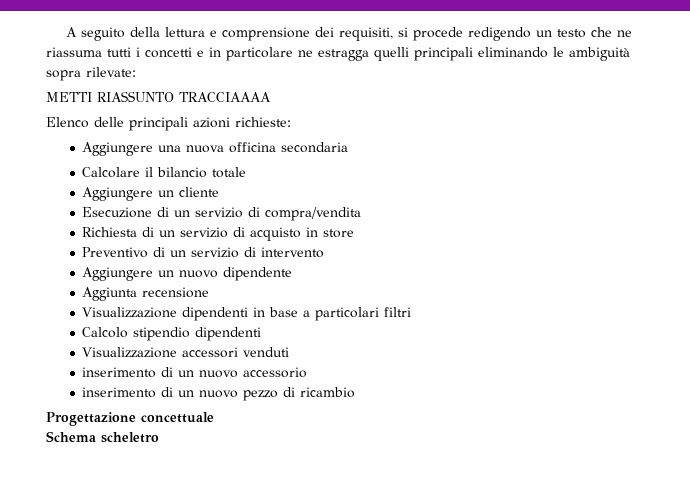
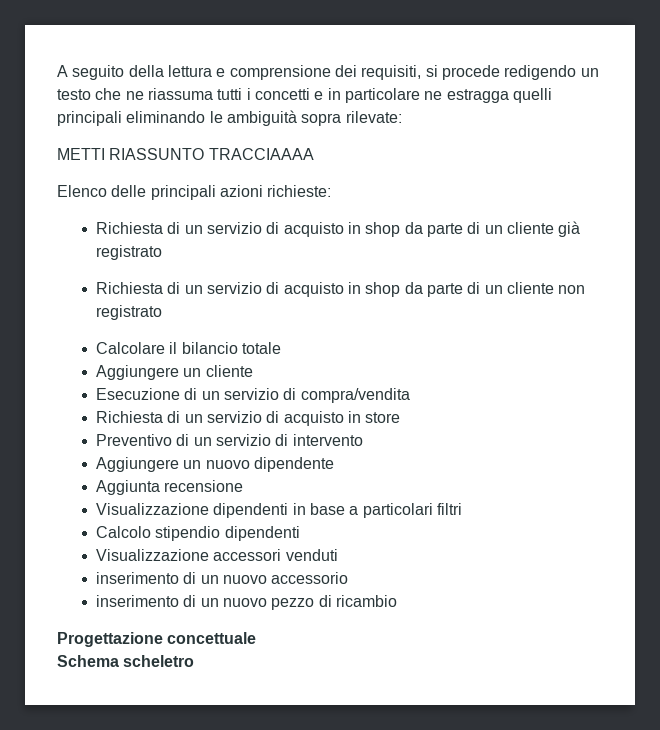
[82,142,349,156] Aggiungere una nuova officina secondaria -> [95,221,581,237] [95,245,162,260] [95,282,586,297] [95,305,162,320] Richiesta di un servizio di acquisto in shop da parte di un cliente già registrato // Richiesta di un servizio di acquisto in shop da parte di un cliente non registrato

